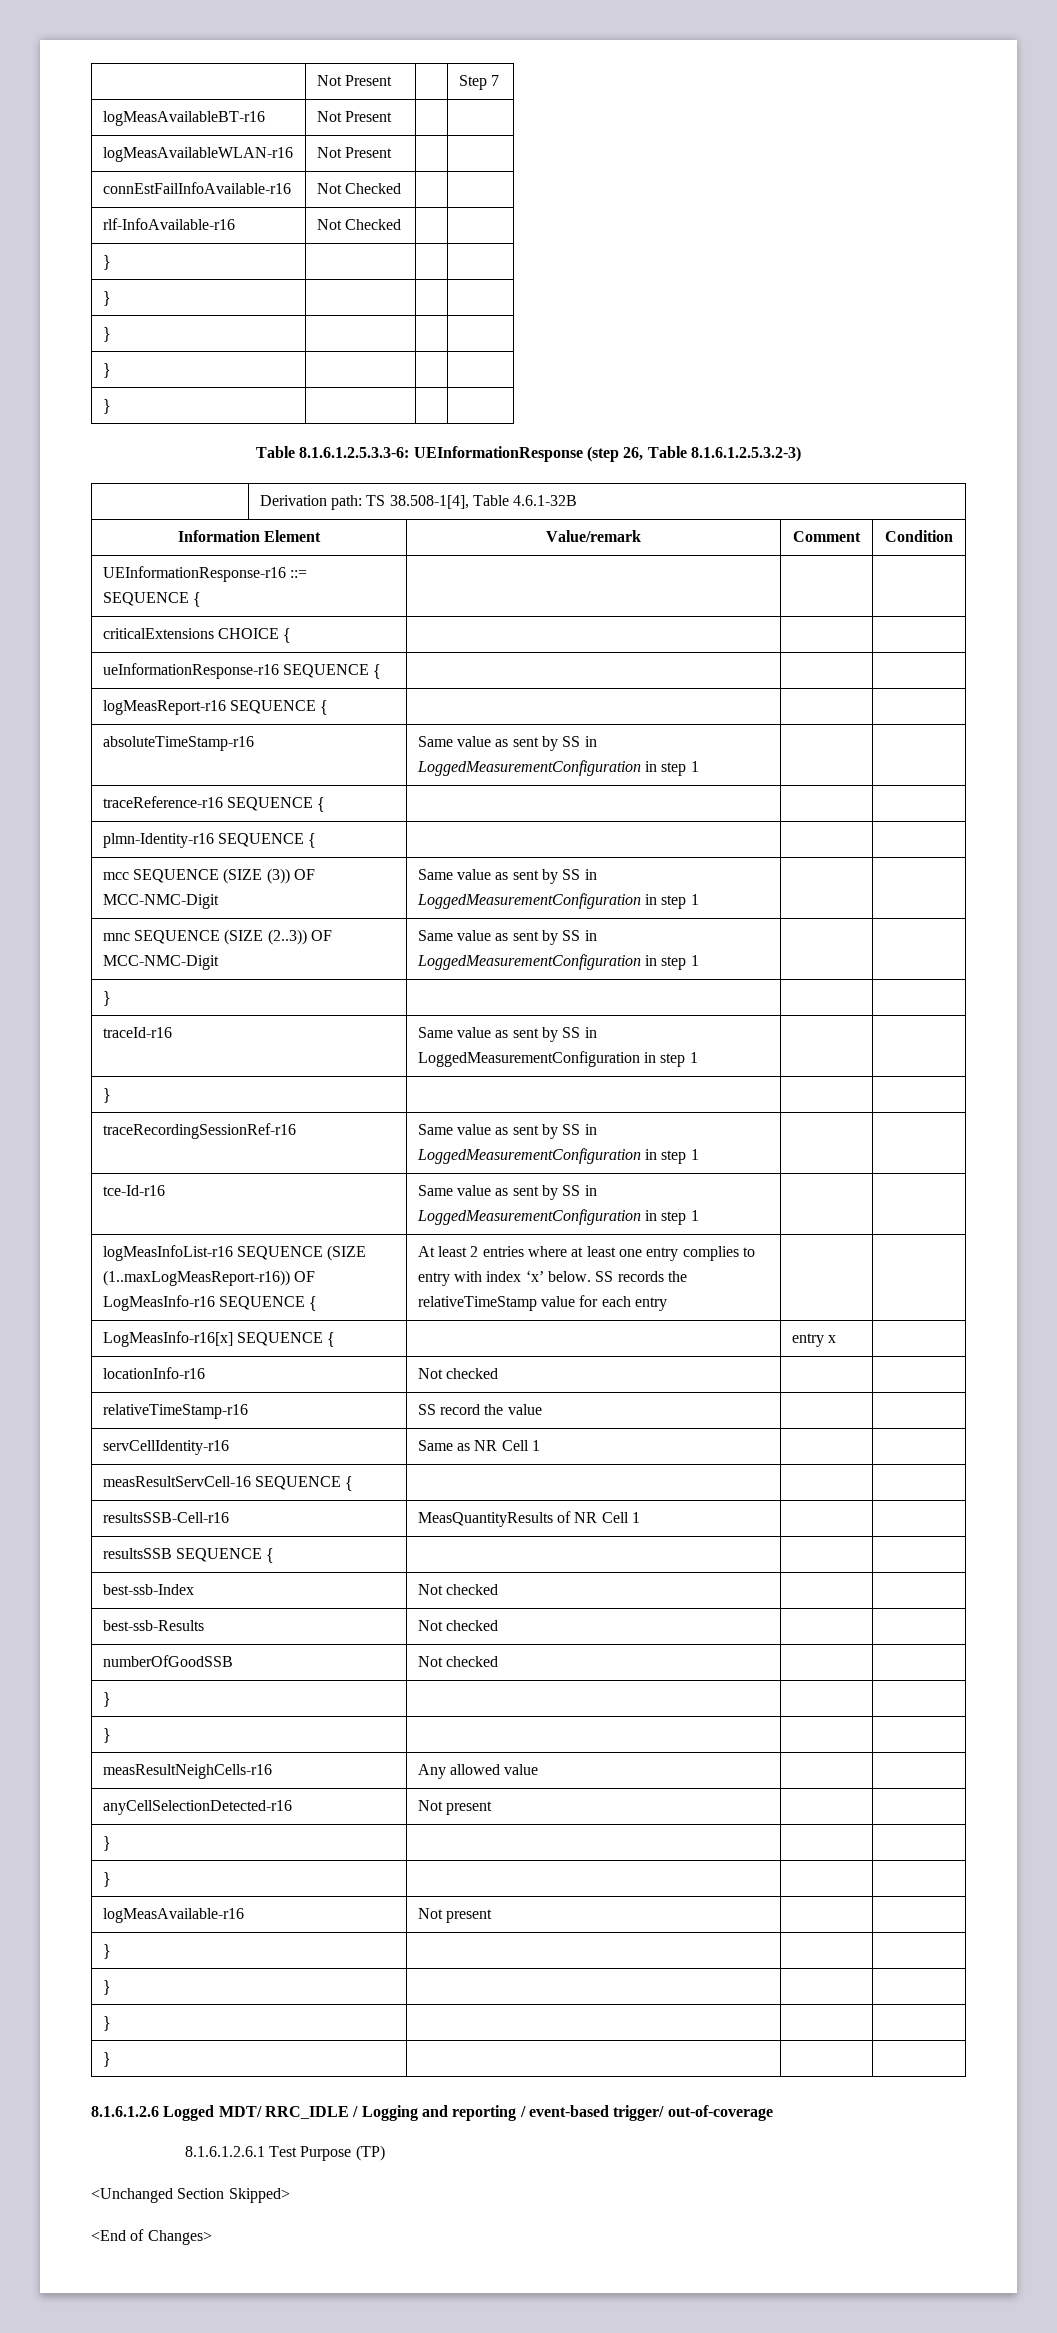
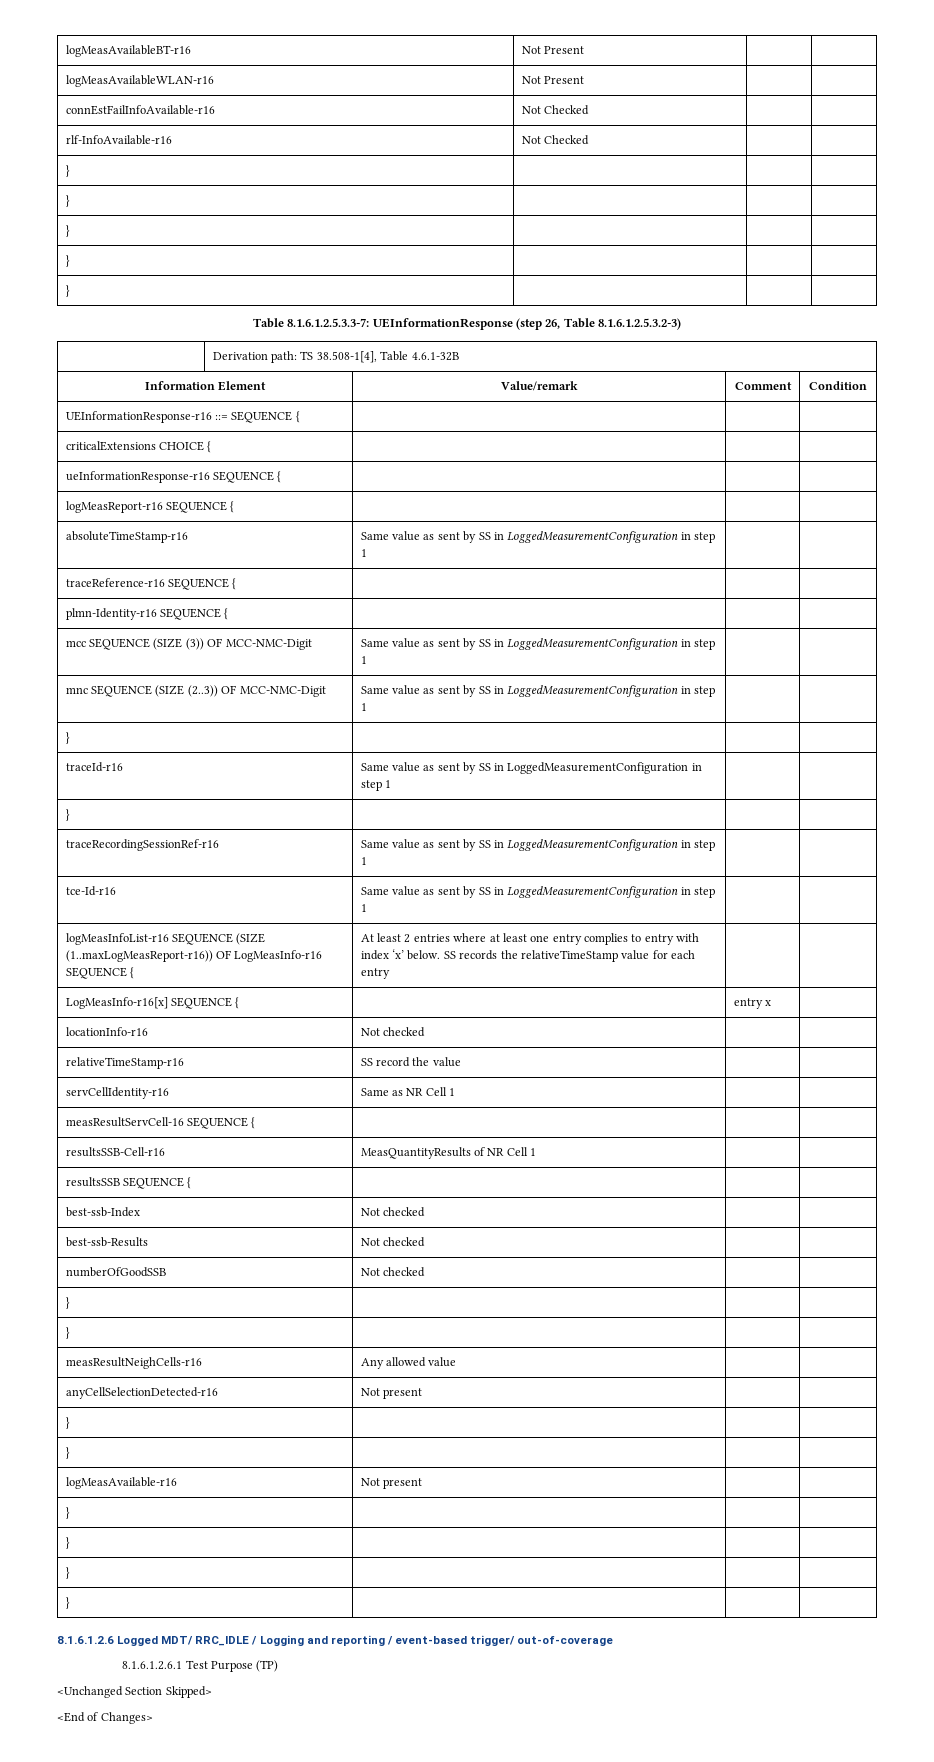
[316,75,393,86] [458,75,500,90] | Not Present | | Step 7 // -> (65, 51) none
[299,447,410,458] 8.1.6.1.2.5.3.3-6: -> [287,318,370,327] 8.1.6.1.2.5.3.3-7:

